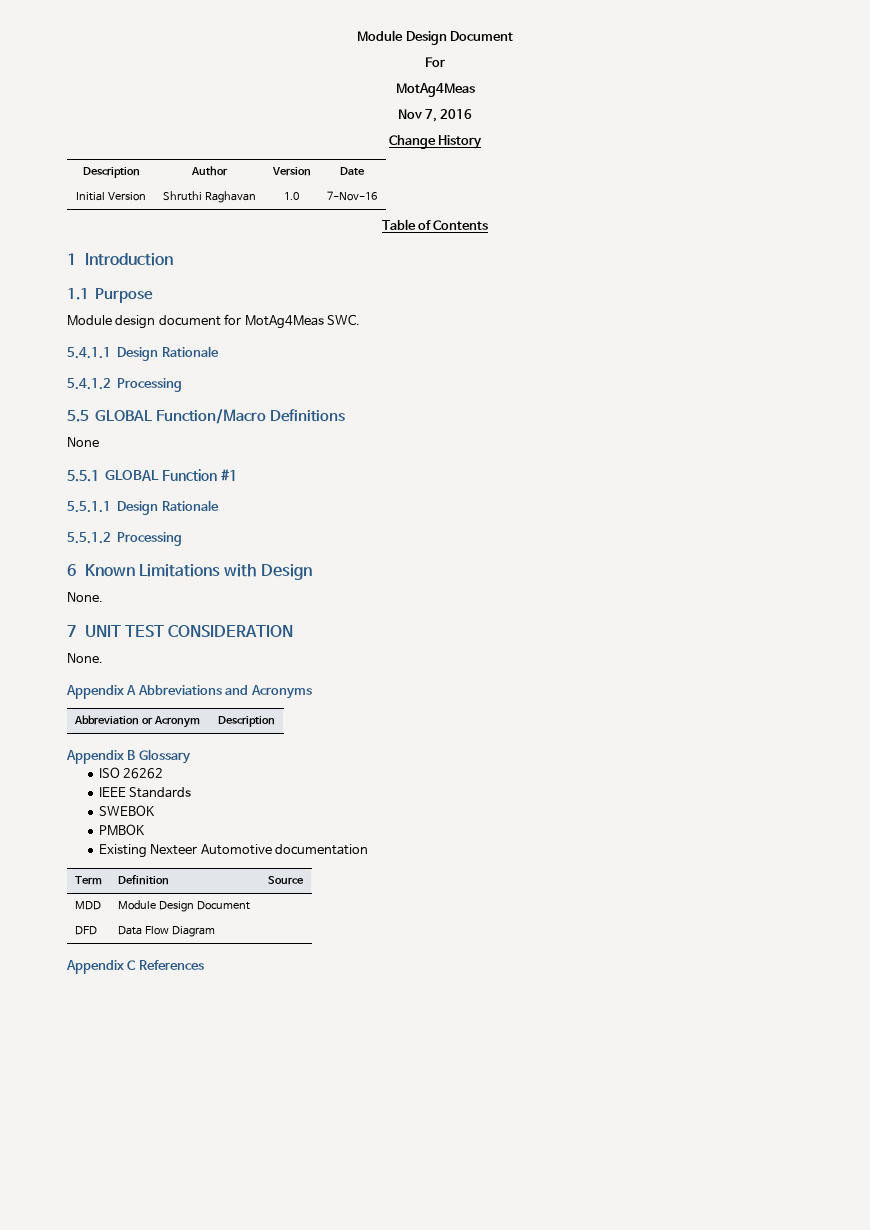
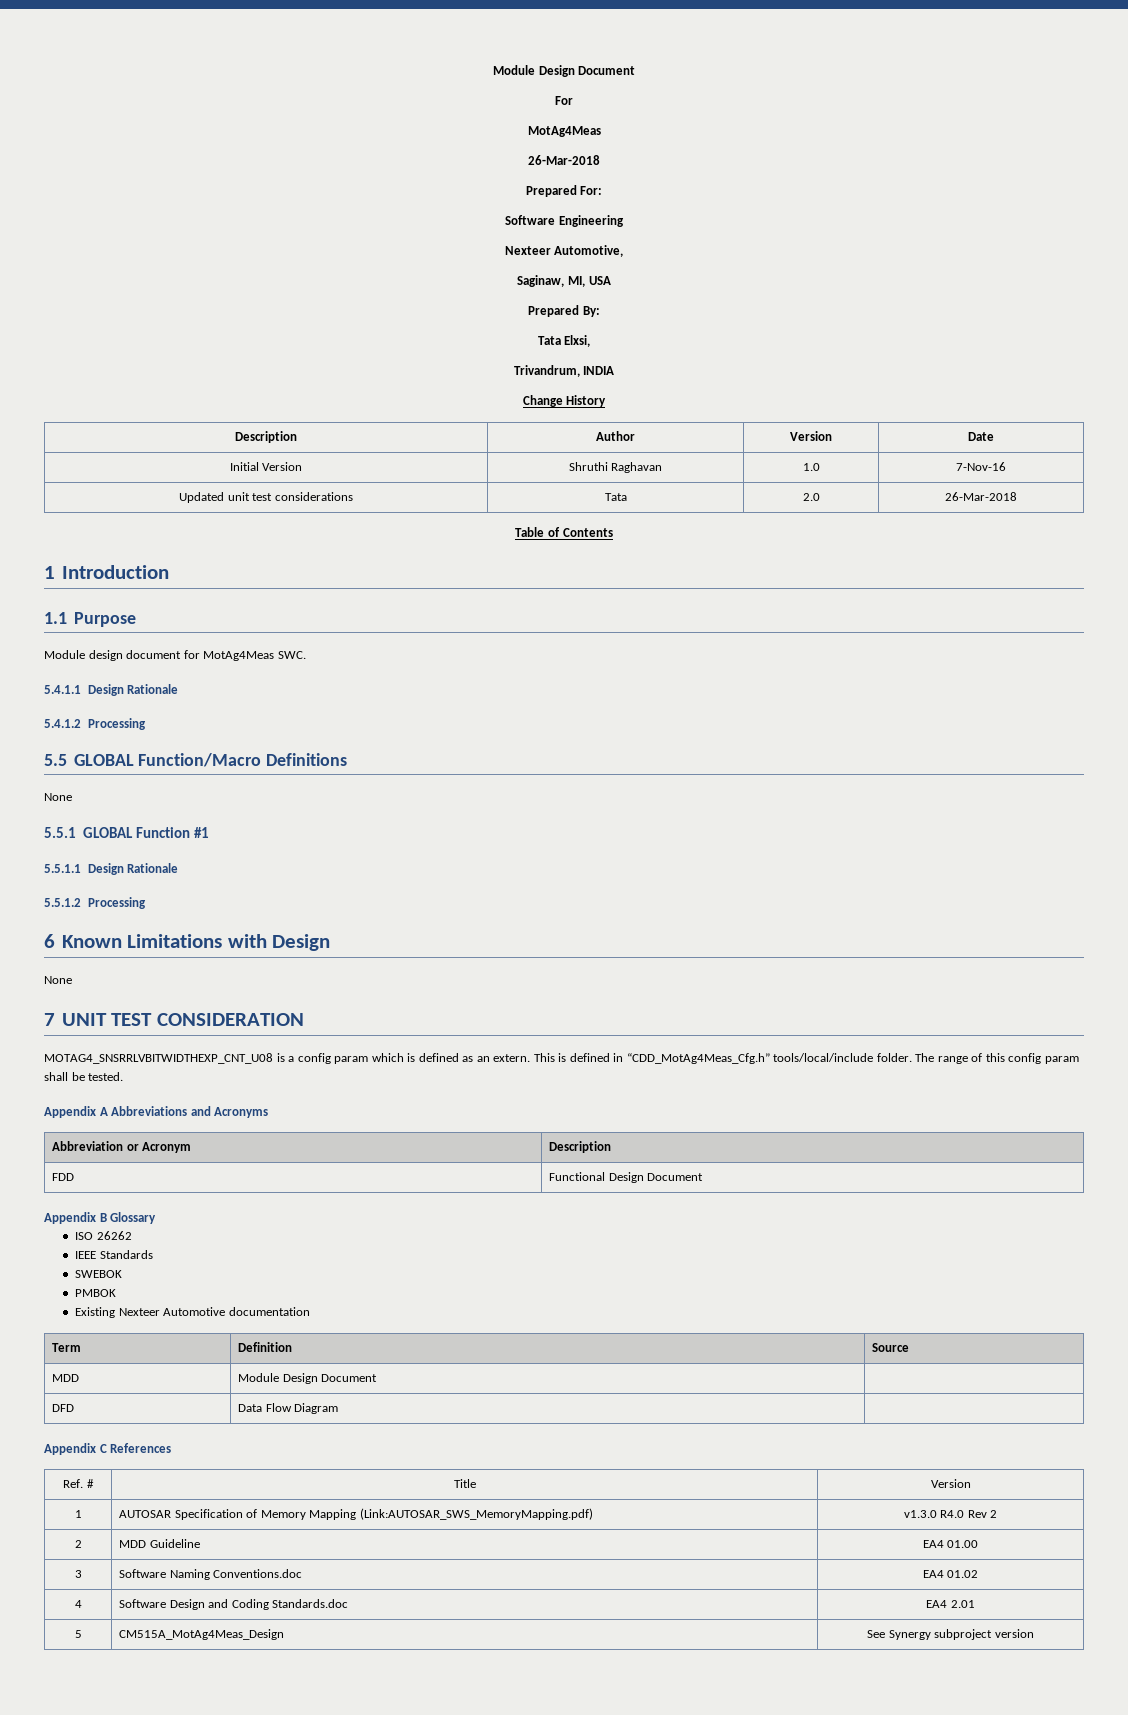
[397,109,473,122] Nov 7, 2016 -> [528,155,600,165] [525,185,603,197] [505,215,624,227] [504,245,624,257] [517,275,611,287] [528,305,600,317] [537,335,591,347] [513,365,615,377] 26-Mar-2018 // Prepared For: // Software Engineering // Nexteer Automotive, // Saginaw, MI, USA // Prepared By: // Tata Elxsi, // Trivandrum, INDIA
(377, 196) none -> [179,492,353,503] [604,493,627,501] [802,493,820,501] [945,492,1017,501] // Updated unit test considerations | Tata | 2.0 | 26-Mar-2018
[67,592,103,602] // None. -> [44,976,72,984] // None
[67,653,103,663] None. -> [44,1053,1079,1064] [44,1072,124,1081] MOTAG4_SNSRRLVBITWIDTHEXP_CNT_U08 is a config param which is defined as an extern. This is defined in “CDD_MotAg4Meas_Cfg.h” tools/local/include folder. The range of this config param shall be tested.
(275, 721) none -> [52,1173,75,1181] [549,1172,704,1183] // FDD | Functional Design Document
(204, 965) none -> [63,1479,94,1488] [453,1479,476,1488] [930,1479,971,1488] [74,1510,82,1518] [119,1508,593,1520] [903,1510,998,1518] [74,1540,82,1548] [119,1539,200,1548] [922,1540,979,1548] [74,1570,82,1578] [119,1569,303,1580] [922,1570,979,1578] [74,1600,82,1608] [119,1599,349,1610] [926,1600,975,1608] [74,1630,82,1638] [119,1629,285,1640] [867,1629,1034,1640] // Ref. # | Title | Version // 1 | AUTOSAR Specification of Memory Mapping (Link:AUTOSAR_SWS_MemoryMapping.pdf) | v1.3.0 R4.0 Rev 2 // 2 | MDD Guideline | EA4 01.00 // 3 | Software Naming Conventions.doc | EA4 01.02 // 4 | Software Design and Coding Standards.doc | EA4 2.01 // 5 | CM515A_MotAg4Meas_Design | See Synergy subproject version

